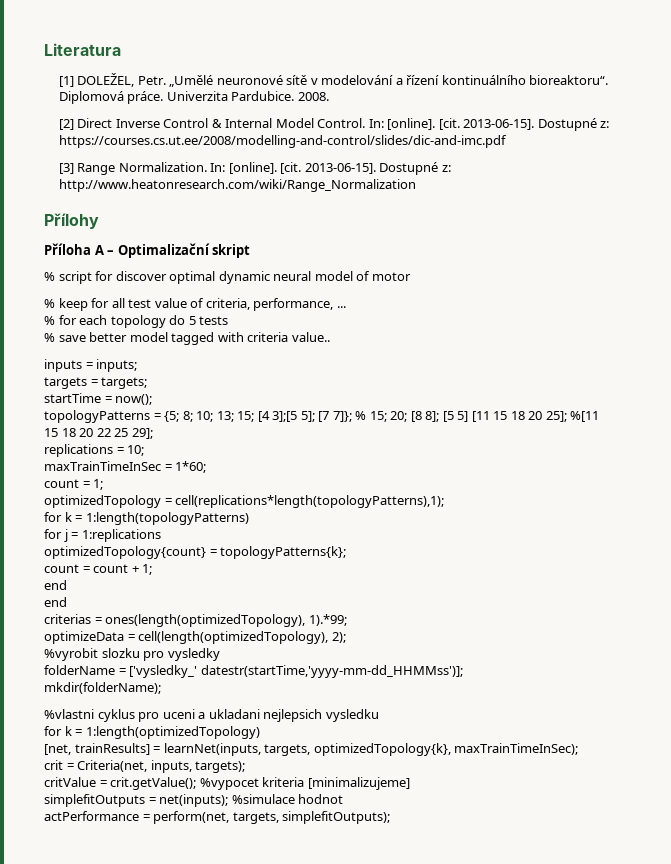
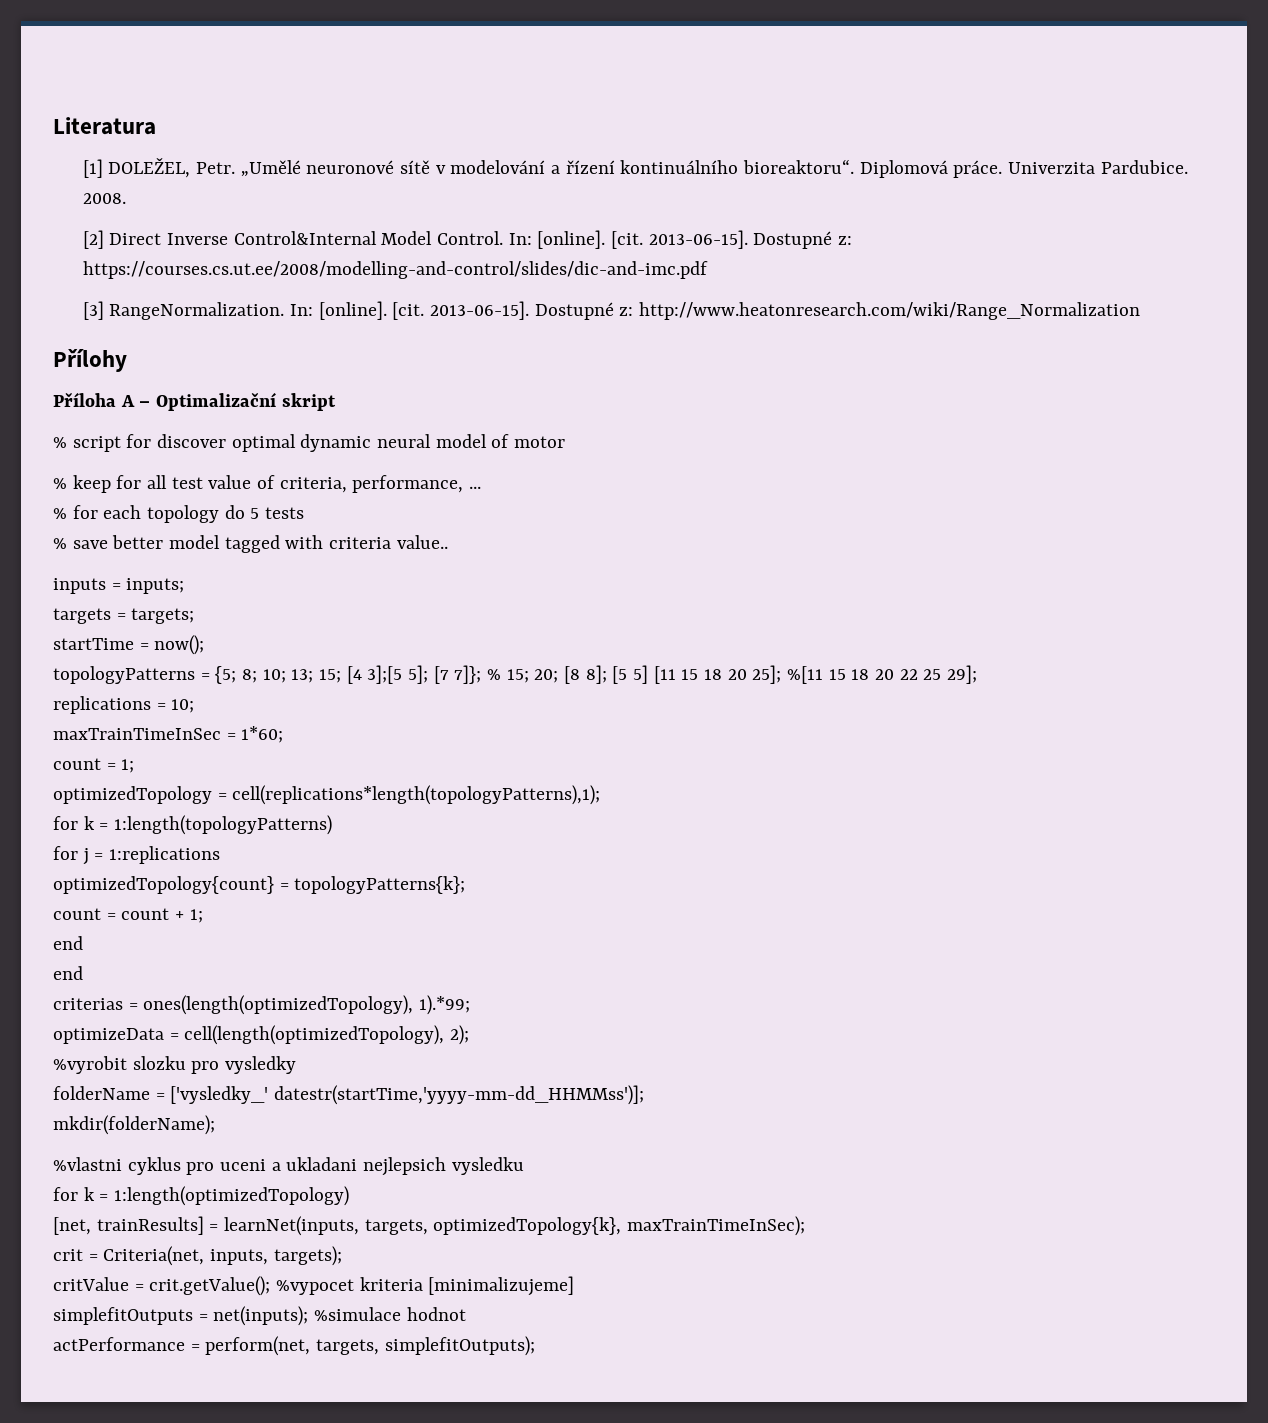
[163,118,273,128] Control & Internal -> [233,231,377,245] Control&Internal
[77,162,207,175] Range Normalization. -> [109,302,285,320] RangeNormalization.

